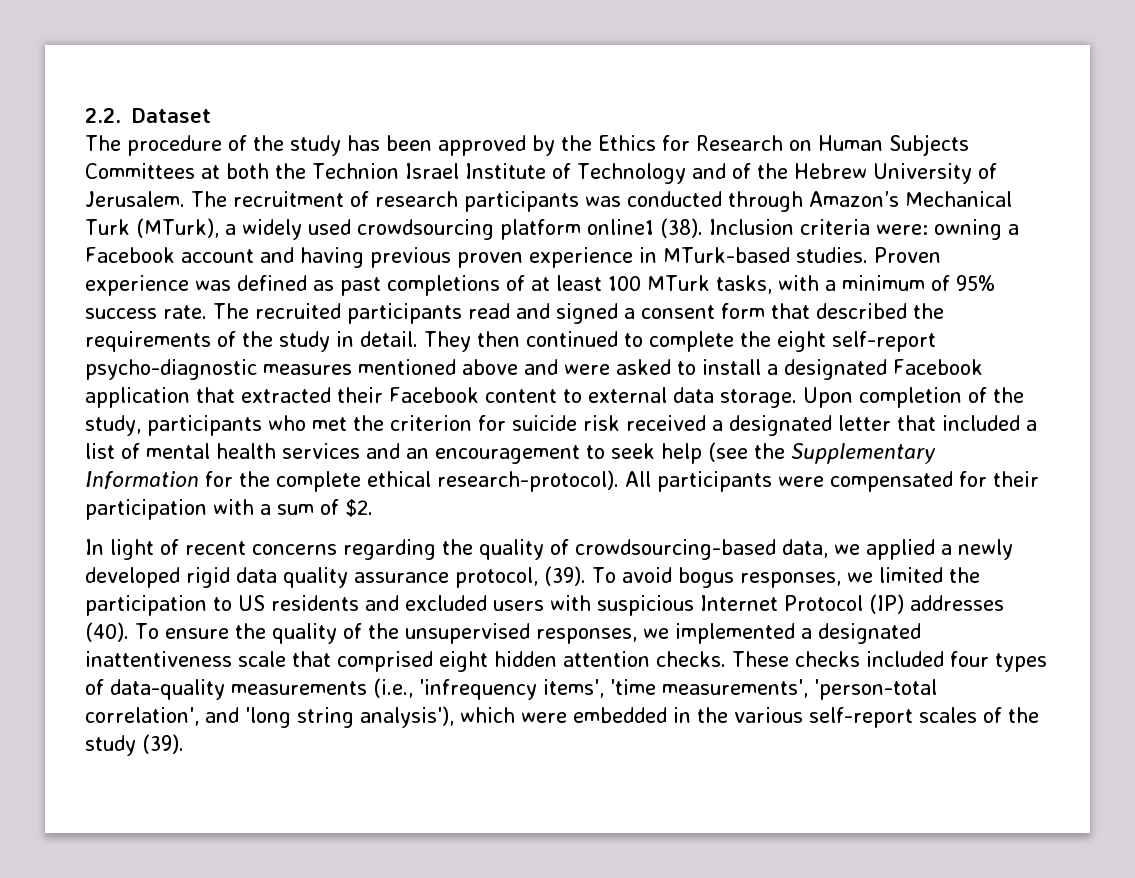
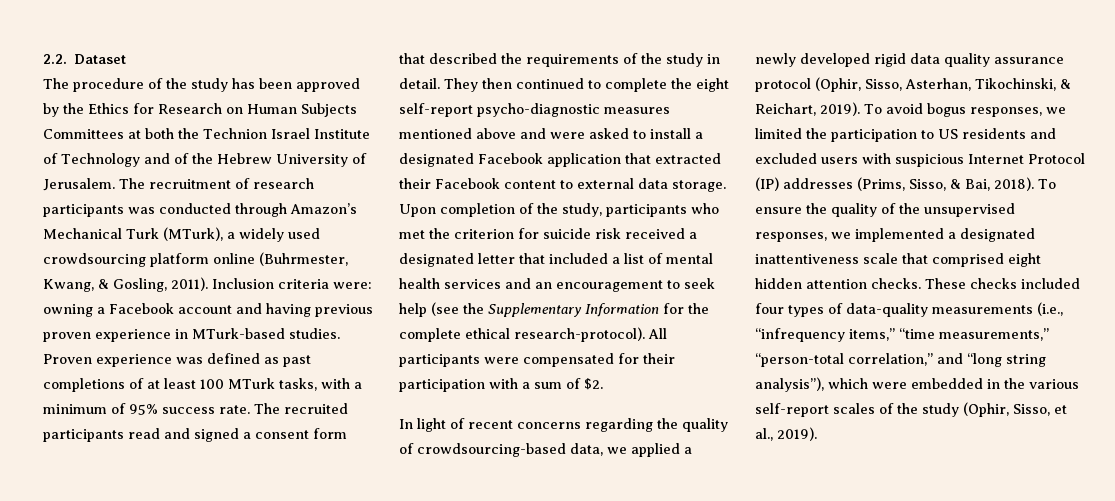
[586,218,703,238] online1 (38). -> [213,252,348,266] [43,277,208,292] online (Buhrmester, Kwang, & Gosling, 2011).
[455,566,586,588] protocol, (39). -> [755,77,1071,92] [755,102,860,116] protocol (Ophir, Sisso, Asterhan, Tikochinski, & Reichart, 2019).
[85,622,129,642] (40). -> [857,177,1034,191] (Prims, Sisso, & Bai, 2018).
[419,679,937,700] [85,706,454,728] 'infrequency items', 'time measurements', 'person-total correlation', and 'long string analysis'), -> [755,328,1049,342] [755,353,1046,367] [755,377,824,392] “infrequency items,” “time measurements,” “person-total correlation,” and “long string analysis”),
[142,734,184,754] (39). -> [963,402,1067,417] [755,427,817,441] (Ophir, Sisso, et al., 2019).

